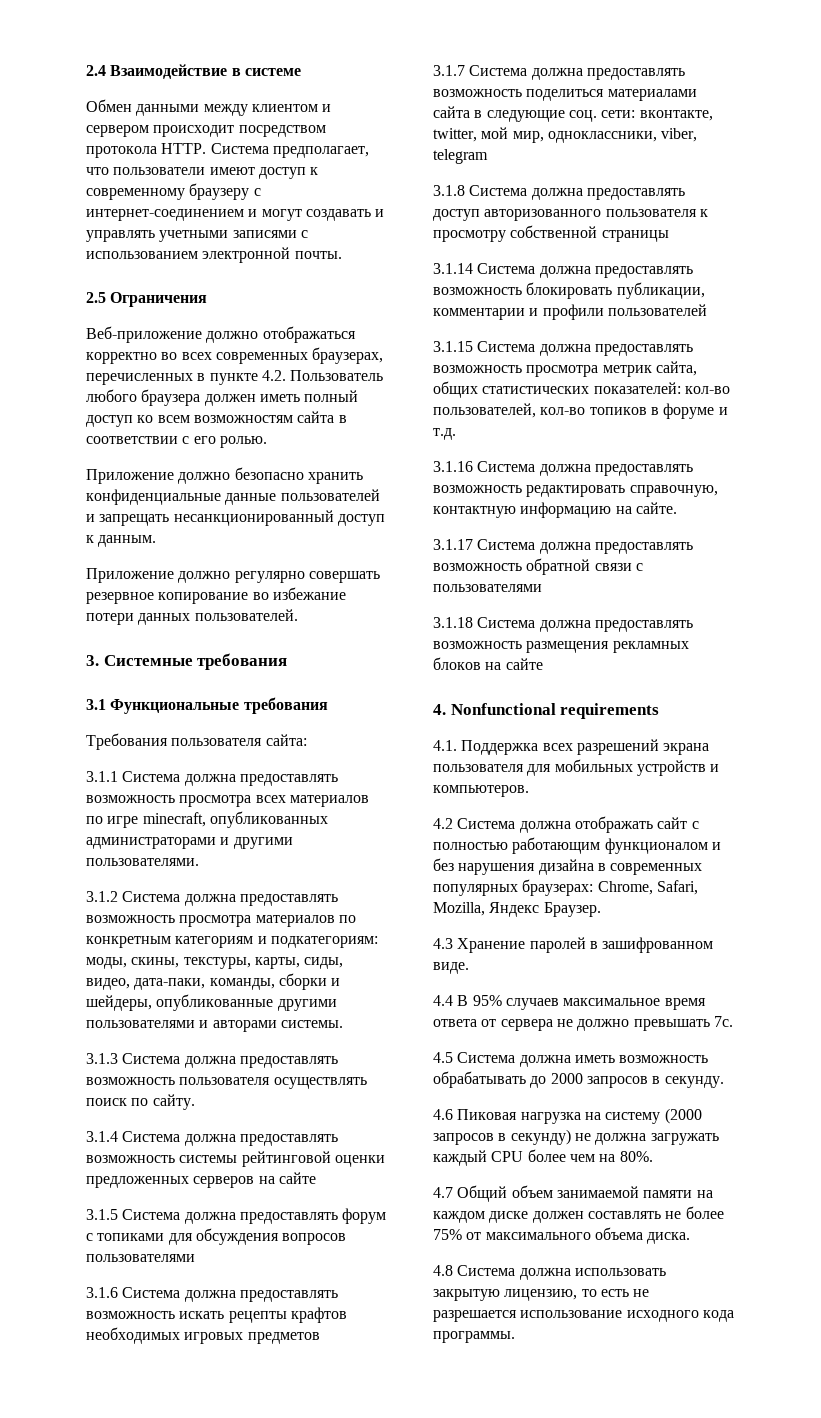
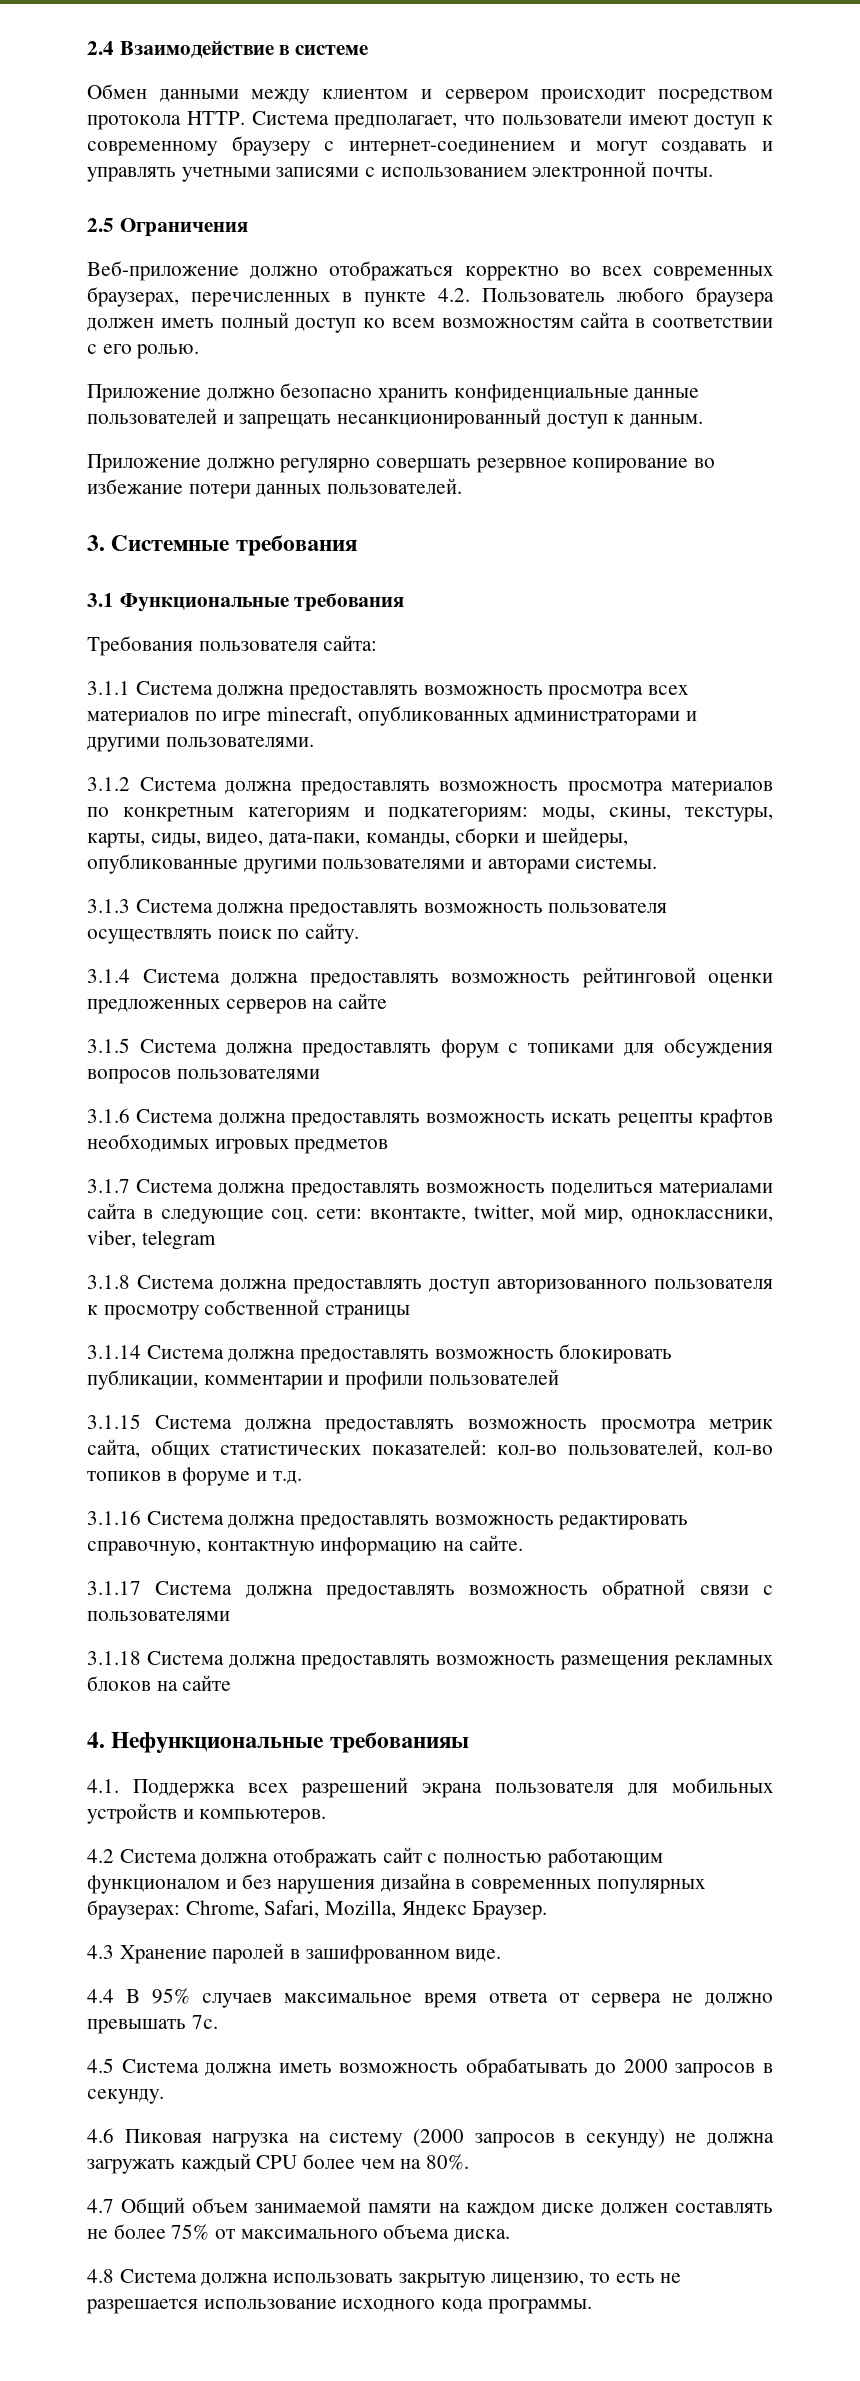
[179,1155,238,1163] системы -> (570, 978) none
[450,703,660,719] Nonfunctional requirements -> [111,1732,469,1753] Нефункциональные требованияы

